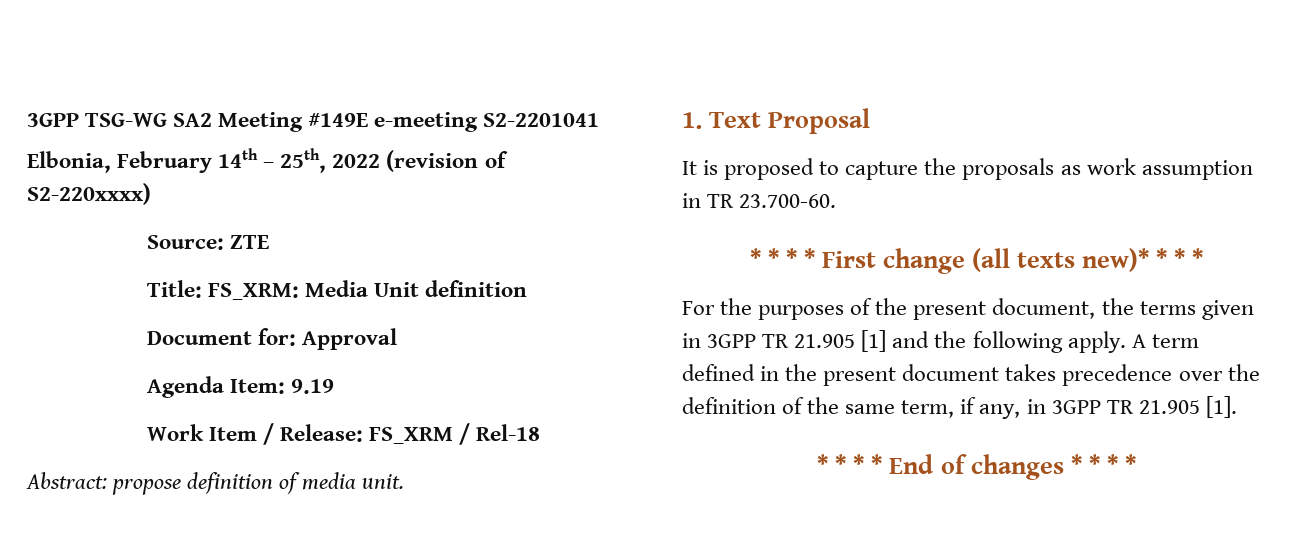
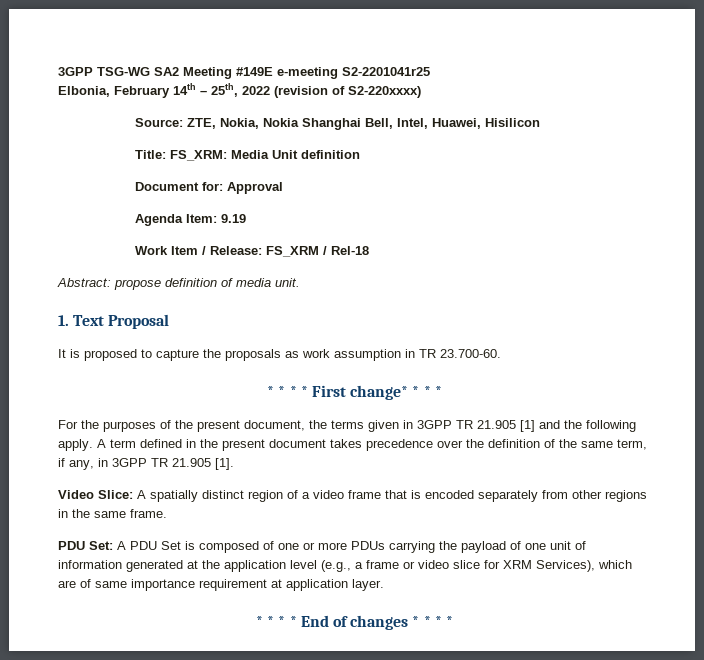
[483,113,600,127] S2-2201041 -> [342,67,430,76] S2-2201041r25
[229,235,269,249] ZTE -> [186,118,540,130] ZTE, Nokia, Nokia Shanghai Bell, Intel, Huawei, Hisilicon
[882,248,1150,274] change (all texts new)* -> [350,385,409,400] change*
(1237, 407) none -> [58,490,647,502] [58,509,167,518] [58,541,586,553] [58,560,632,572] [58,579,384,591] // Video Slice: A spatially distinct region of a video frame that is encoded separately from other regions in the same frame. // PDU Set: A PDU Set is composed of one or more PDUs carrying the payload of one unit of information generated at the application level (e.g., a frame or video slice for XRM Services), which are of same importance requirement at application layer.

